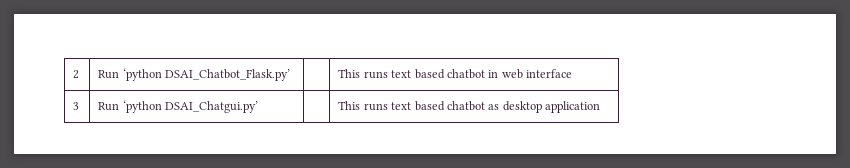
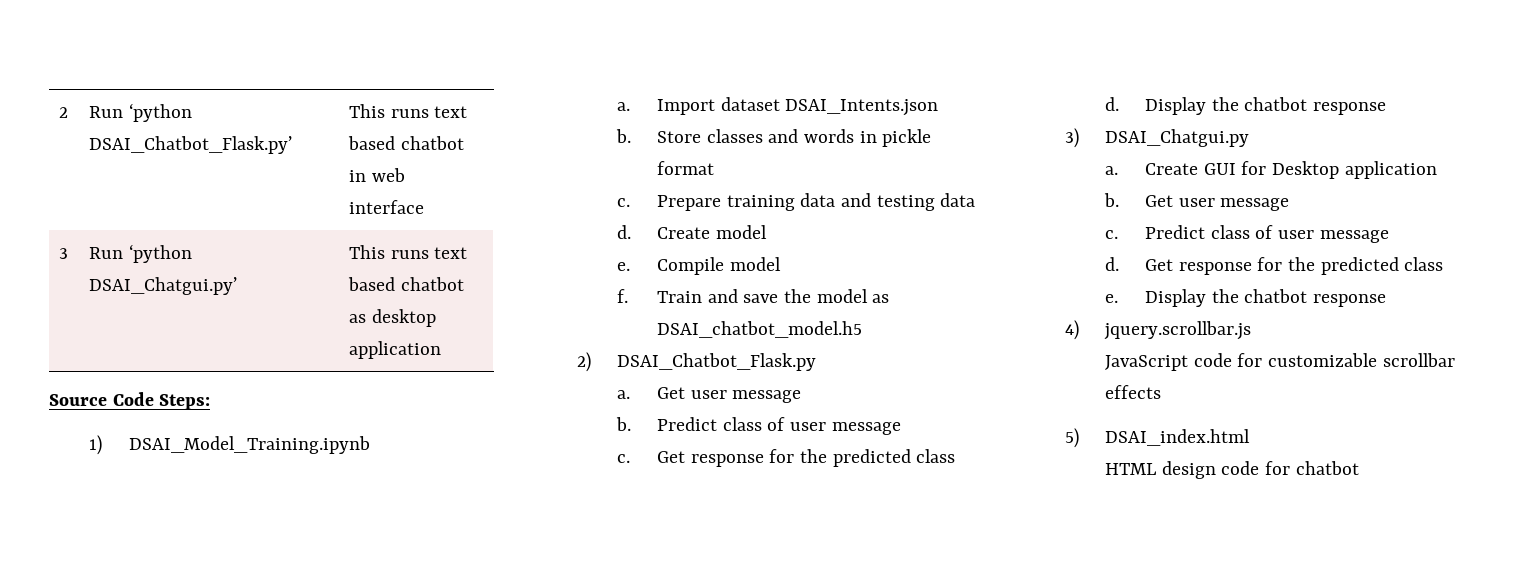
(601, 107) none -> [49,392,211,410] [88,435,370,455] [616,97,939,116] [615,129,932,147] [656,161,714,175] [616,193,976,211] [616,225,767,239] [616,257,781,275] [616,289,890,303] [656,321,862,338] [576,352,816,372] [616,387,802,403] [615,417,901,435] [616,449,956,467] [1104,97,1387,115] [1064,128,1249,148] [1104,161,1437,179] [1103,193,1290,211] [1104,225,1389,243] [1104,257,1444,275] [1104,289,1387,307] [1064,320,1251,340] [1104,353,1455,371] [1104,385,1161,399] [1064,428,1250,448] [1104,461,1359,479] // Source Code Steps: // 1) DSAI_Model_Training.ipynb // a. Import dataset DSAI_Intents.json // b. Store classes and words in pickle format // c. Prepare training data and testing data // d. Create model // e. Compile model // f. Train and save the model as DSAI_chatbot_model.h5 // 2) DSAI_Chatbot_Flask.py // a. Get user message // b. Predict class of user message // c. Get response for the predicted class // d. Display the chatbot response // 3) DSAI_Chatgui.py // a. Create GUI for Desktop application // b. Get user message // c. Predict class of user message // d. Get response for the predicted class // e. Display the chatbot response // 4) jquery.scrollbar.js // JavaScript code for customizable scrollbar effects // 5) DSAI_index.html // HTML design code for chatbot

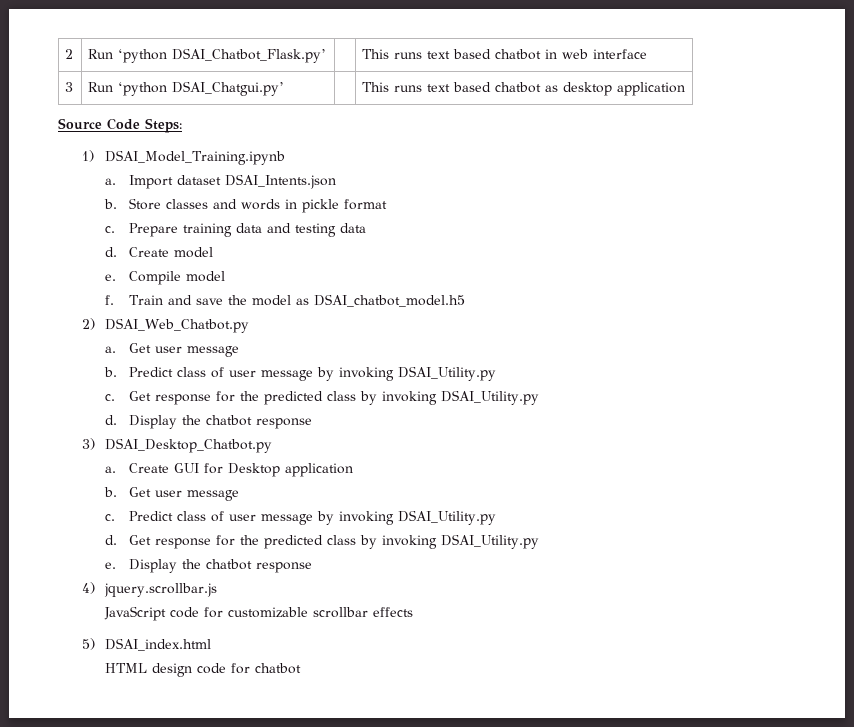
[616,353,816,371] DSAI_Chatbot_Flask.py -> [105,318,250,333] DSAI_Web_Chatbot.py
(901, 428) none -> [316,366,496,381] by invoking DSAI_Utility.py
(956, 456) none -> [359,390,539,405] by invoking DSAI_Utility.py
[1104,129,1249,147] DSAI_Chatgui.py -> [105,438,273,453] DSAI_Desktop_Chatbot.py
(1389, 236) none -> [316,510,496,525] by invoking DSAI_Utility.py
(1444, 264) none -> [359,534,539,549] by invoking DSAI_Utility.py

